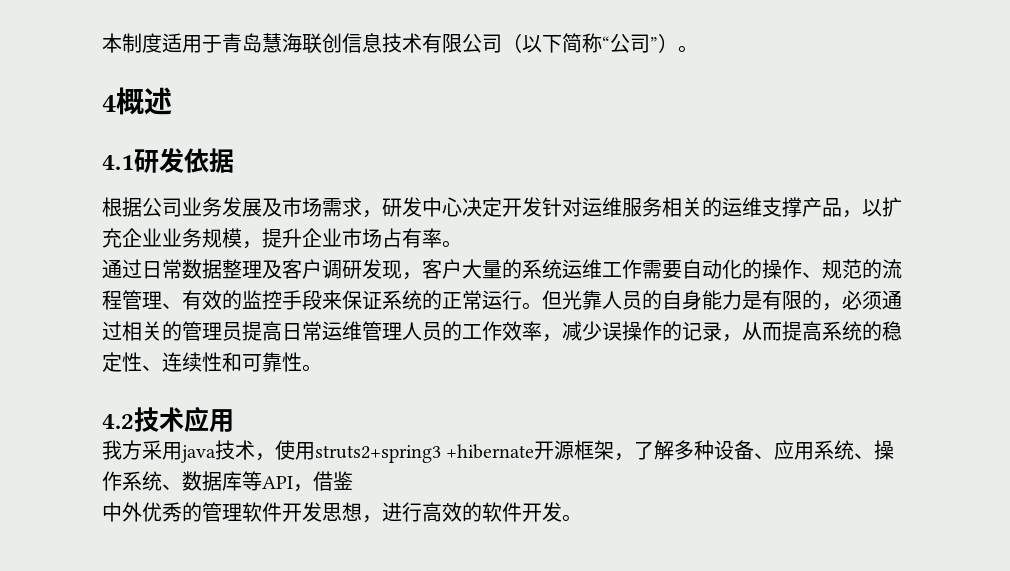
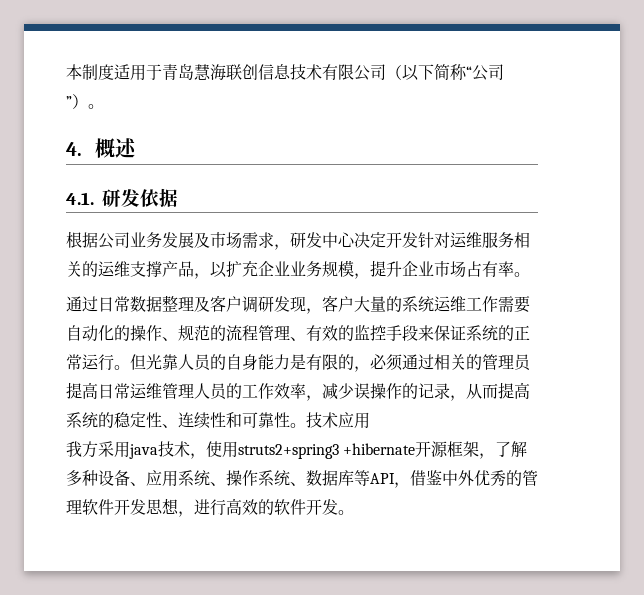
[102,95,116,112] 4 -> [66,142,82,156] 4.
[102,155,134,170] 4.1 -> [66,192,94,205] 4.1.
[102,414,134,429] // 4.2 -> (306, 425) none
(353, 480) // -> (442, 477) none

